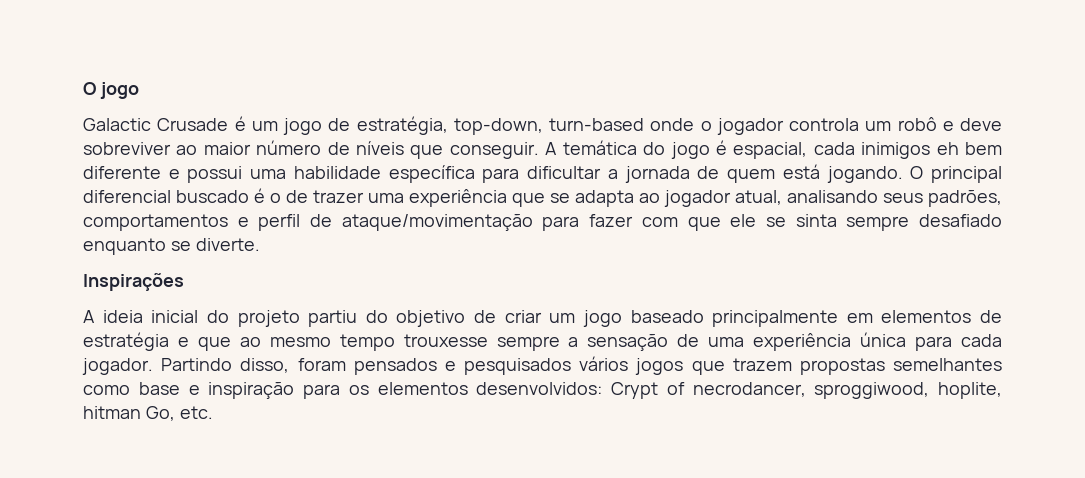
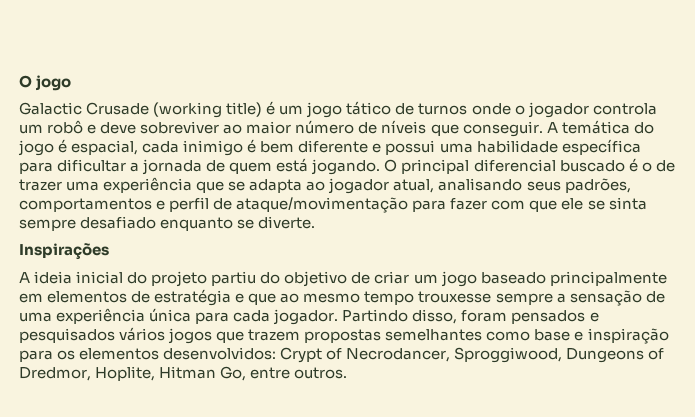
(229, 124) none -> [153,102,263,118] (working title)
[328,116,644,135] de estratégia, top-down, turn-based -> [346,101,468,115] tático de turnos
[861,142,959,159] inimigos eh -> [183,139,257,156] inimigo é
[692,382,1002,399] [83,406,213,421] necrodancer, sproggiwood, hoplite, hitman Go, etc. -> [346,347,665,363] [19,366,348,381] Necrodancer, Sproggiwood, Dungeons of Dredmor, Hoplite, Hitman Go, entre outros.

